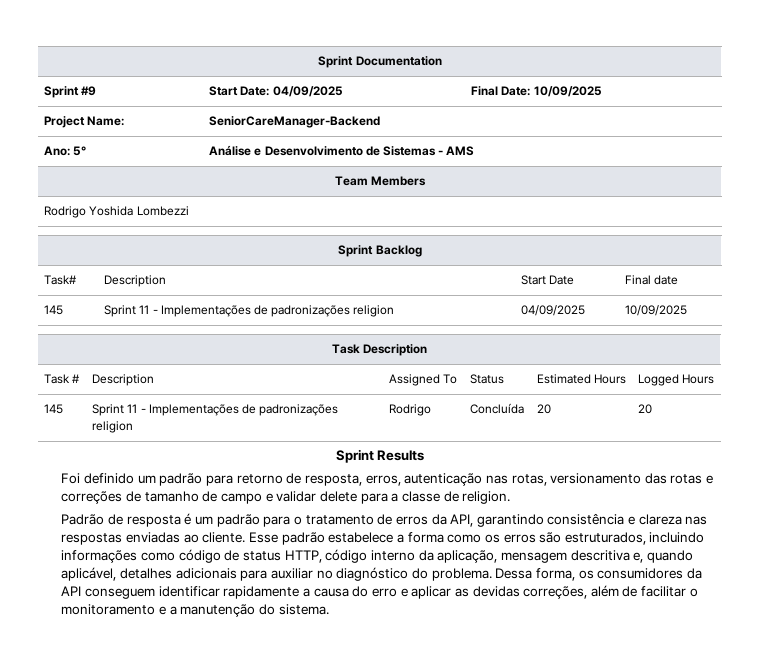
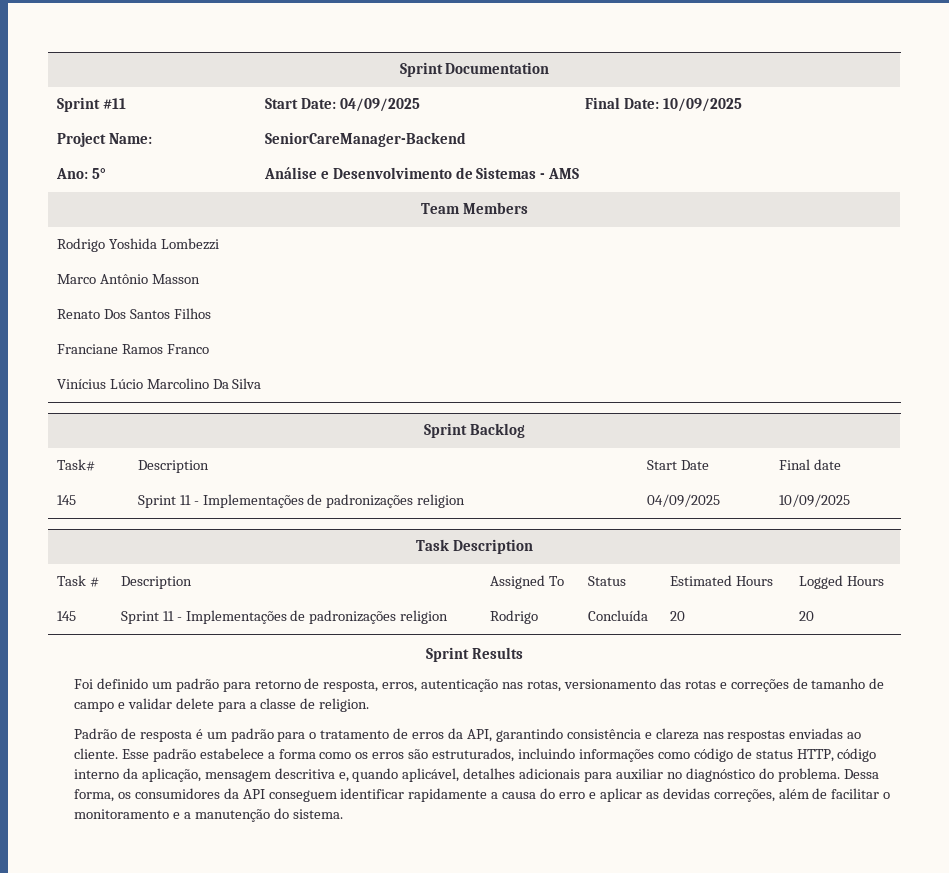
[81,86,97,96] #9 -> [102,98,126,109] #11
(189, 211) none -> [56,274,200,284] [56,308,211,319] [56,344,209,354] [56,378,262,389] // Marco Antônio Masson // Renato Dos Santos Filhos // Franciane Ramos Franco // Vinícius Lúcio Marcolino Da Silva

